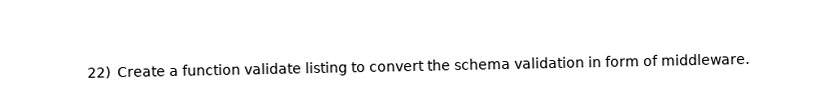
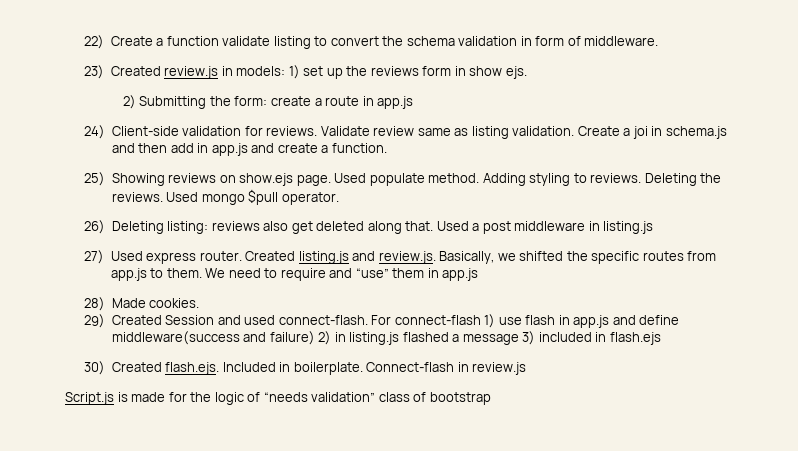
(751, 59) none -> [84,65,527,79] [122,95,414,109] [84,125,727,139] [111,143,387,156] [84,172,722,186] [111,189,339,205] [84,220,654,234] [84,250,717,264] [110,268,479,281] [84,297,200,311] [84,314,680,328] [111,331,661,345] [84,361,527,375] [65,392,491,405] // 23) Created review.js in models: 1) set up the reviews form in show ejs. // 2) Submitting the form: create a route in app.js // 24) Client-side validation for reviews. Validate review same as listing validation. Create a joi in schema.js and then add in app.js and create a function. // 25) Showing reviews on show.ejs page. Used populate method. Adding styling to reviews. Deleting the reviews. Used mongo $pull operator. // 26) Deleting listing: reviews also get deleted along that. Used a post middleware in listing.js // 27) Used express router. Created listing.js and review.js. Basically, we shifted the specific routes from app.js to them. We need to require and “use” them in app.js // 28) Made cookies. // 29) Created Session and used connect-flash. For connect-flash 1) use flash in app.js and define middleware(success and failure) 2) in listing.js flashed a message 3) included in flash.ejs // 30) Created flash.ejs. Included in boilerplate. Connect-flash in review.js // Script.js is made for the logic of “needs validation” class of bootstrap

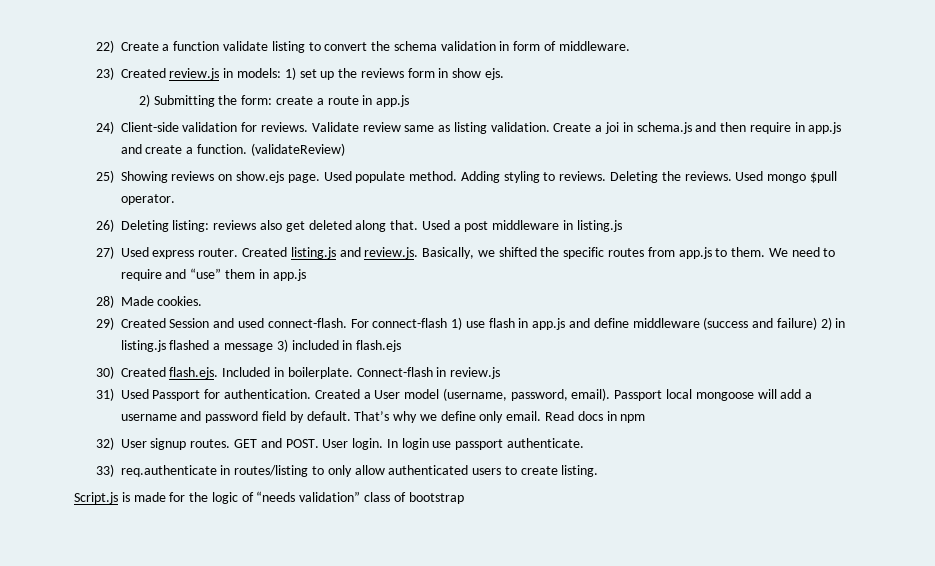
[170,143,194,153] add -> [749,122,791,134] require
(387, 148) none -> [250,143,345,156] (validateReview)
[111,331,240,345] middleware(success -> [632,317,749,330] middleware (success
(527, 368) none -> [95,388,813,401] [120,411,646,423] [95,437,584,450] [95,464,599,477] // 31) Used Passport for authentication. Created a User model (username, password, email). Passport local mongoose will add a username and password field by default. That’s why we define only email. Read docs in npm // 32) User signup routes. GET and POST. User login. In login use passport authenticate. // 33) req.authenticate in routes/listing to only allow authenticated users to create listing.

